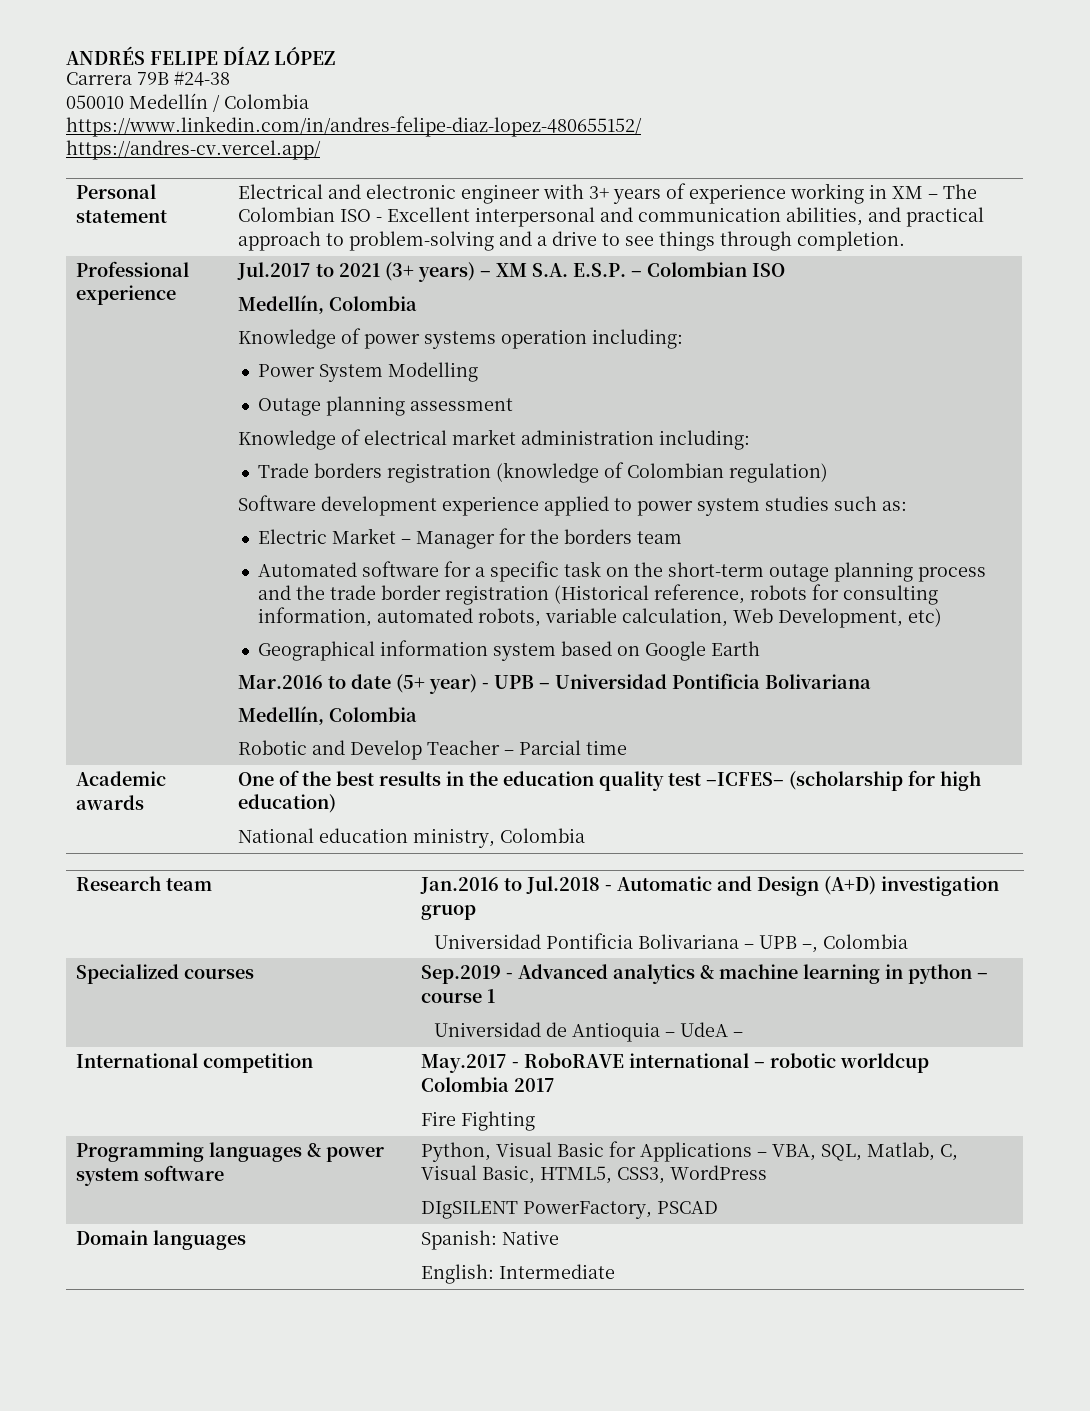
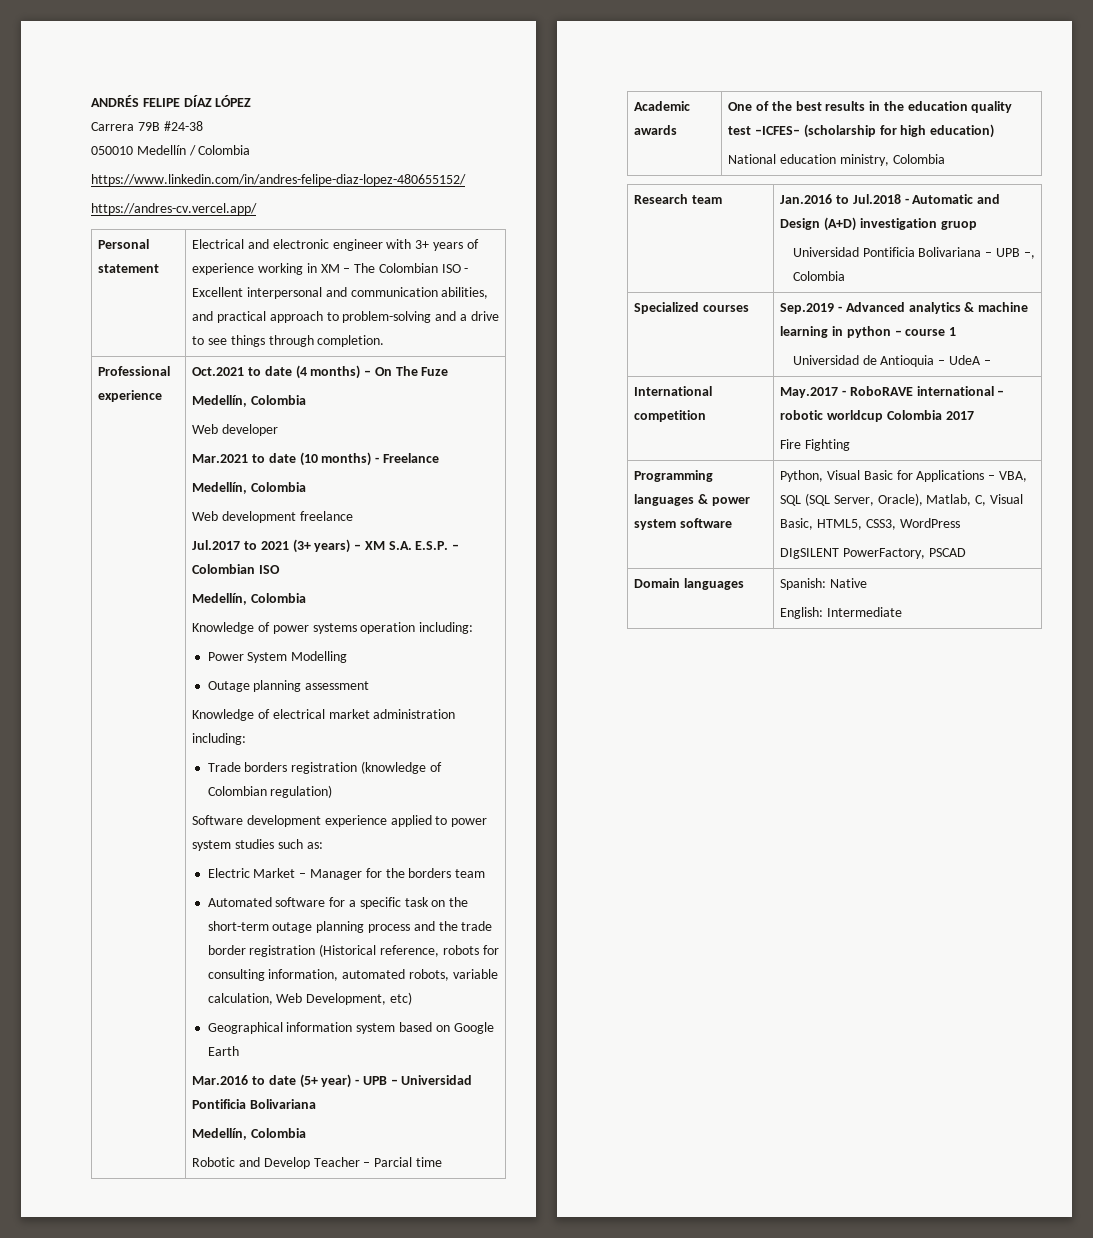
(177, 295) none -> [192,365,449,379] [192,395,307,407] [192,424,279,436] [192,452,439,466] [192,482,307,494] [192,511,353,523] Oct.2021 to date (4 months) – On The Fuze // Medellín, Colombia // Web developer // Mar.2021 to date (10 months) - Freelance // Medellín, Colombia // Web development freelance //
[821,1144,863,1161] SQL, -> [780,493,923,506] SQL (SQL Server, Oracle),

